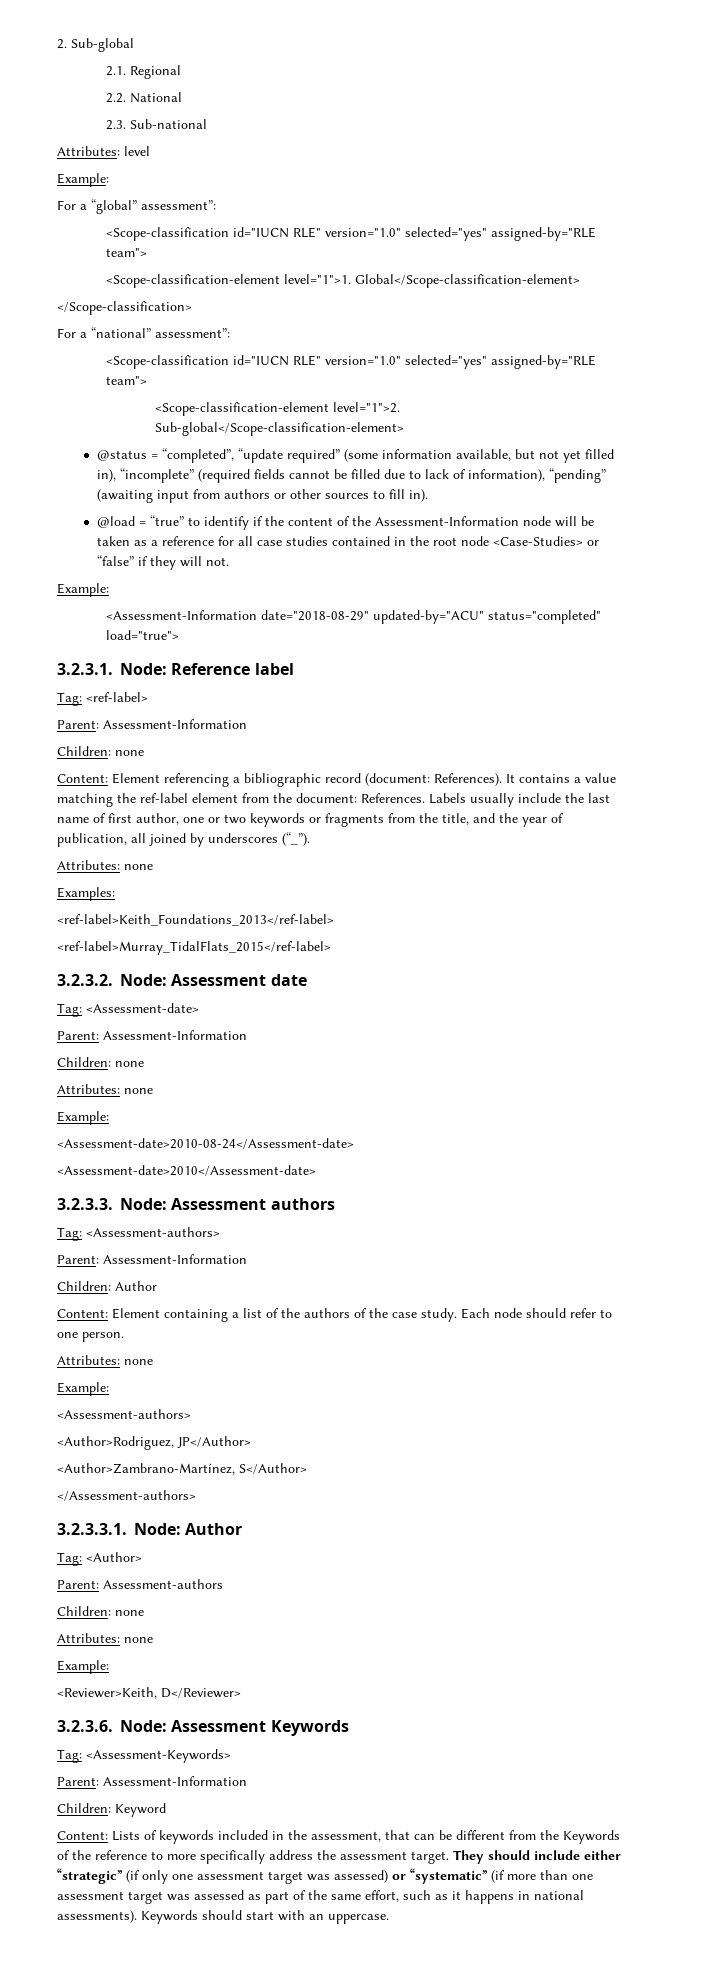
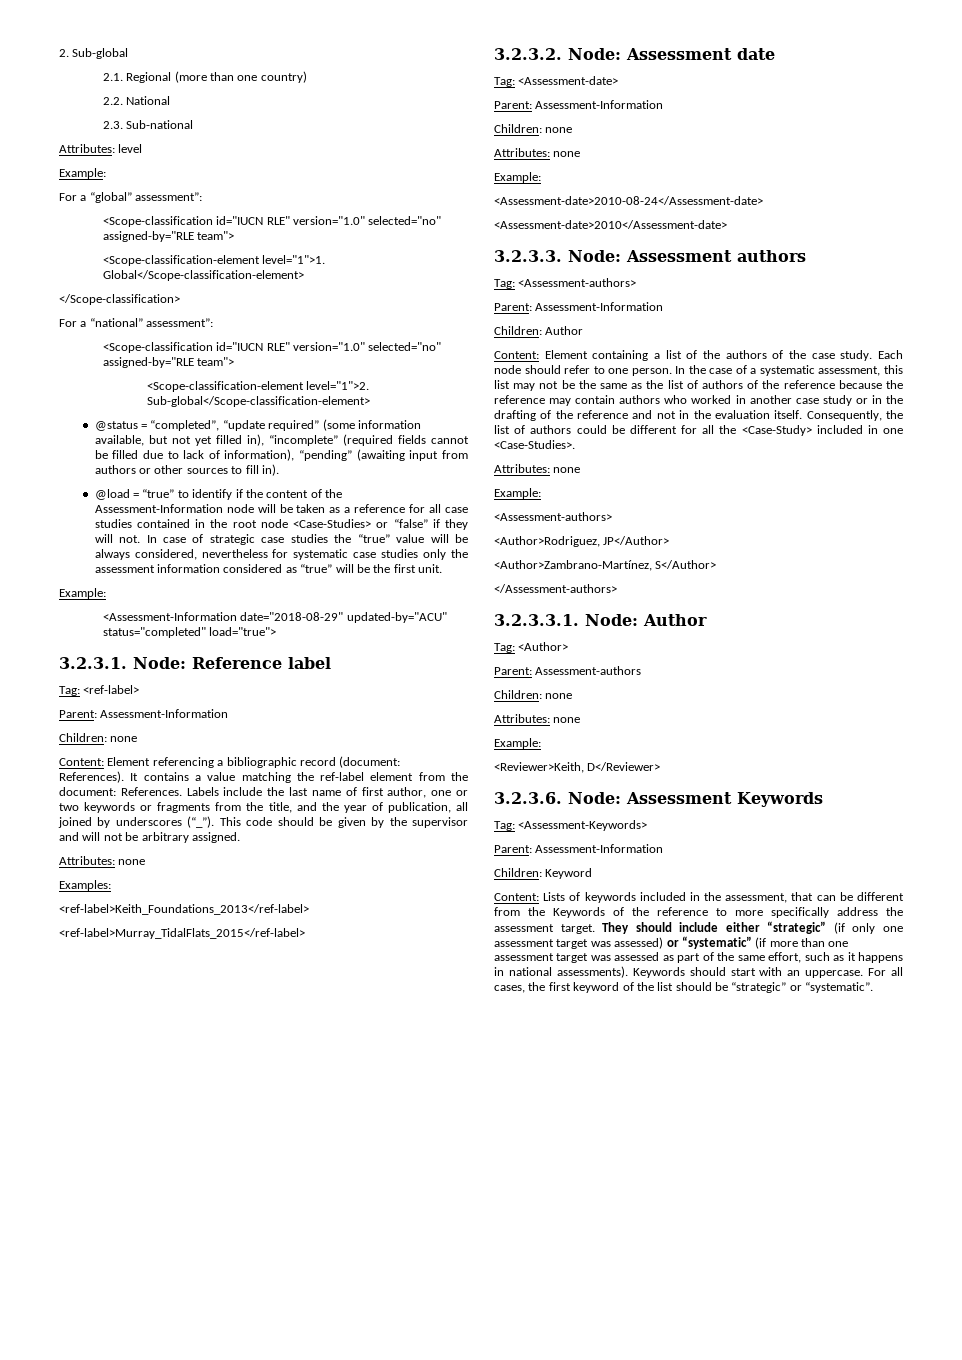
(182, 72) none -> [174,71,307,83] (more than one country)
[405,227,488,241] selected="yes" -> [368,216,442,225] selected="no"
[405,355,488,369] selected="yes" -> [368,342,442,351] selected="no"
(230, 561) none -> [146,534,468,545] [94,549,468,560] [94,564,443,573] In case of strategic case studies the “true” value will be always considered, nevertheless for systematic case studies only the assessment information considered as “true” will be the first unit.
[470,793,514,807] usually -> (219, 791) none
(310, 839) none -> [219,817,468,828] [59,832,240,843] This code should be given by the supervisor and will not be arbitrary assigned.
(124, 1337) none -> [675,365,903,376] [494,380,903,391] [494,395,903,406] [494,410,903,421] [494,425,903,436] [494,440,575,449] In the case of a systematic assessment, this list may not be the same as the list of authors of the reference because the reference may contain authors who worked in another case study or in the drafting of the reference and not in the evaluation itself. Consequently, the list of authors could be different for all the <Case-Study> included in one <Case-Studies>.
(389, 1919) none -> [868,967,903,976] [494,982,874,993] For all cases, the first keyword of the list should be “strategic” or “systematic”.

